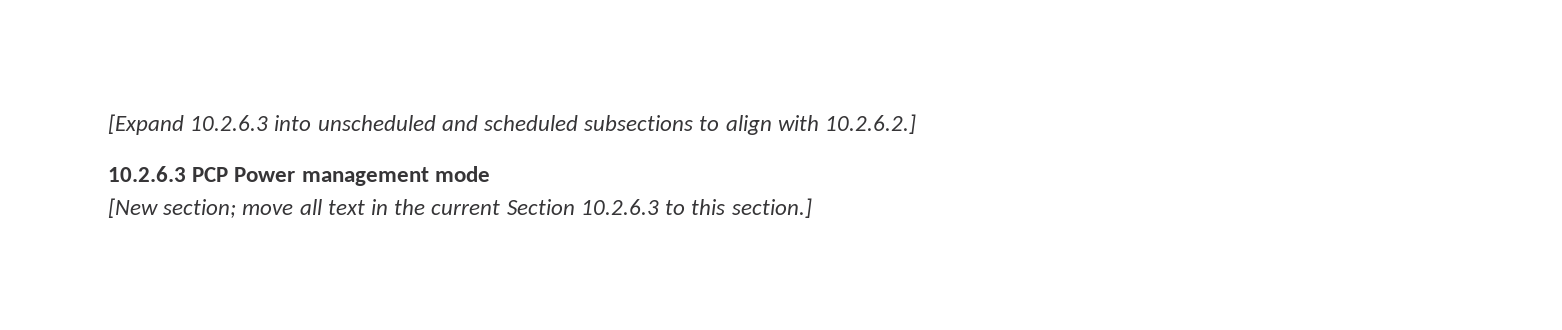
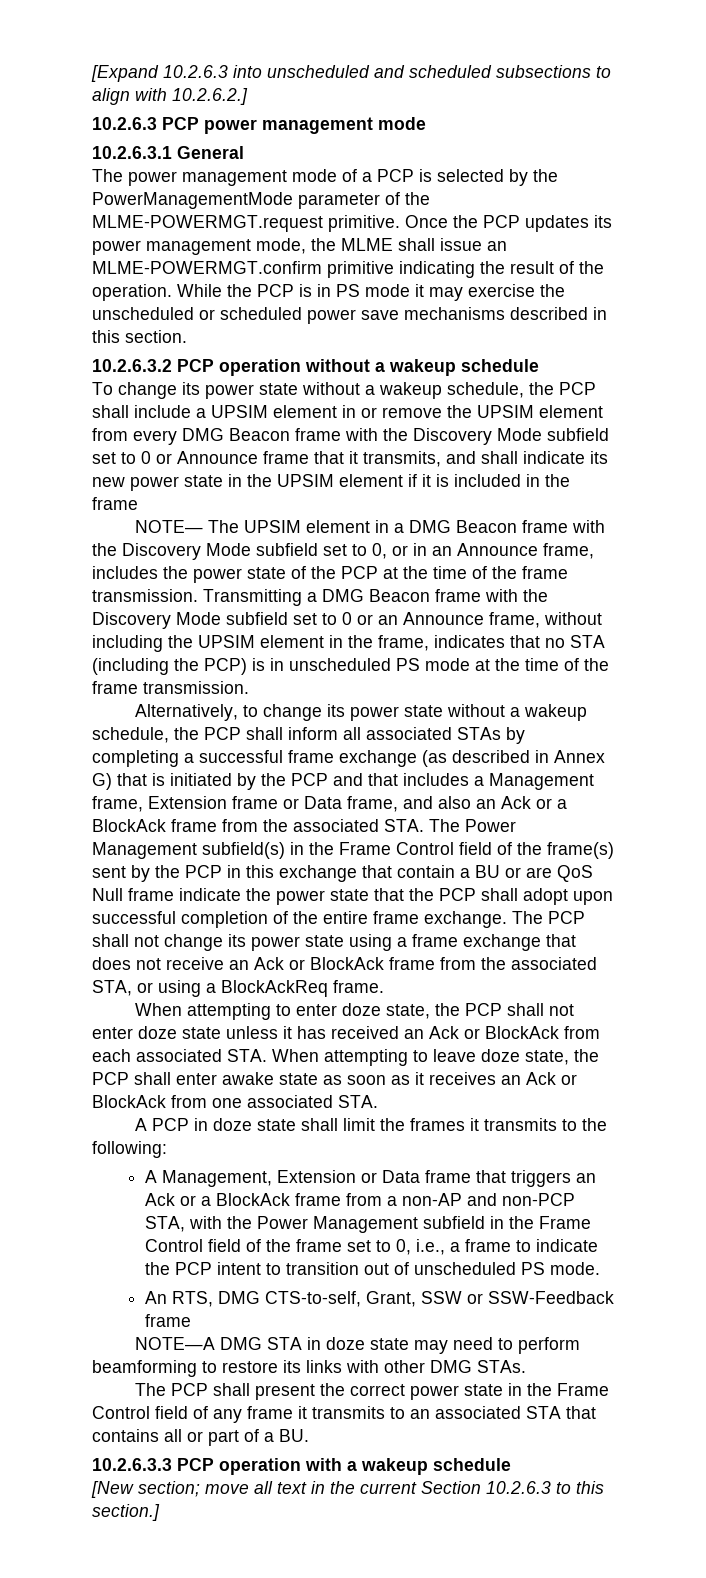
[234,166,490,186] Power management mode -> [204,117,426,134] [92,146,244,159] [92,169,558,186] [92,192,430,209] [92,215,612,232] [92,238,507,255] [92,261,604,278] [92,284,565,301] [92,307,607,324] [92,330,187,343] [92,359,539,376] [92,382,596,399] [92,405,603,418] [92,428,609,445] [92,451,608,467] [92,474,570,491] [92,497,138,510] [135,520,606,533] [92,543,594,560] [92,566,568,583] [92,589,548,606] [92,612,602,629] [92,635,605,652] [92,658,609,675] [92,681,249,694] [135,704,588,721] [92,727,525,744] [92,750,605,767] [92,773,594,790] [92,796,567,812] [92,819,516,832] [92,842,614,859] [92,865,593,882] [92,888,613,905] [92,911,585,928] [92,934,576,951] [92,957,597,970] [92,980,384,997] [135,1003,575,1020] [92,1026,600,1039] [92,1049,599,1066] [92,1072,577,1085] [92,1095,378,1108] [135,1118,608,1131] [92,1141,167,1158] [144,1170,596,1187] [144,1193,575,1206] [144,1216,591,1233] [144,1239,598,1255] [144,1262,600,1275] [144,1291,614,1307] [144,1314,191,1327] [135,1337,581,1354] [92,1360,526,1377] [135,1383,610,1400] [92,1406,596,1423] [92,1429,309,1446] [92,1458,511,1475] power management mode // 10.2.6.3.1 General // The power management mode of a PCP is selected by the PowerManagementMode parameter of the MLME-POWERMGT.request primitive. Once the PCP updates its power management mode, the MLME shall issue an MLME-POWERMGT.confirm primitive indicating the result of the operation. While the PCP is in PS mode it may exercise the unscheduled or scheduled power save mechanisms described in this section. // 10.2.6.3.2 PCP operation without a wakeup schedule // To change its power state without a wakeup schedule, the PCP shall include a UPSIM element in or remove the UPSIM element from every DMG Beacon frame with the Discovery Mode subfield set to 0 or Announce frame that it transmits, and shall indicate its new power state in the UPSIM element if it is included in the frame // NOTE— The UPSIM element in a DMG Beacon frame with the Discovery Mode subfield set to 0, or in an Announce frame, includes the power state of the PCP at the time of the frame transmission. Transmitting a DMG Beacon frame with the Discovery Mode subfield set to 0 or an Announce frame, without including the UPSIM element in the frame, indicates that no STA (including the PCP) is in unscheduled PS mode at the time of the frame transmission. // Alternatively, to change its power state without a wakeup schedule, the PCP shall inform all associated STAs by completing a successful frame exchange (as described in Annex G) that is initiated by the PCP and that includes a Management frame, Extension frame or Data frame, and also an Ack or a BlockAck frame from the associated STA. The Power Management subfield(s) in the Frame Control field of the frame(s) sent by the PCP in this exchange that contain a BU or are QoS Null frame indicate the power state that the PCP shall adopt upon successful completion of the entire frame exchange. The PCP shall not change its power state using a frame exchange that does not receive an Ack or BlockAck frame from the associated STA, or using a BlockAckReq frame. // When attempting to enter doze state, the PCP shall not enter doze state unless it has received an Ack or BlockAck from each associated STA. When attempting to leave doze state, the PCP shall enter awake state as soon as it receives an Ack or BlockAck from one associated STA. // A PCP in doze state shall limit the frames it transmits to the following: // A Management, Extension or Data frame that triggers an Ack or a BlockAck frame from a non-AP and non-PCP STA, with the Power Management subfield in the Frame Control field of the frame set to 0, i.e., a frame to indicate the PCP intent to transition out of unscheduled PS mode. // An RTS, DMG CTS-to-self, Grant, SSW or SSW-Feedback frame // NOTE—A DMG STA in doze state may need to perform beamforming to restore its links with other DMG STAs. // The PCP shall present the correct power state in the Frame Control field of any frame it transmits to an associated STA that contains all or part of a BU. // 10.2.6.3.3 PCP operation with a wakeup schedule

